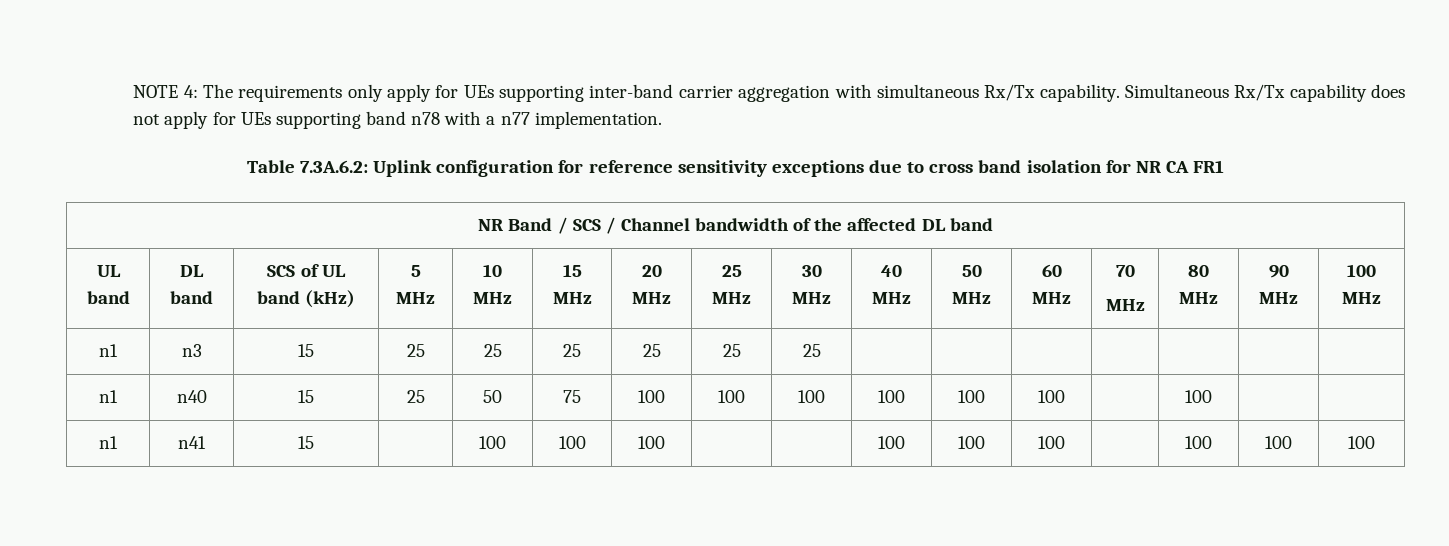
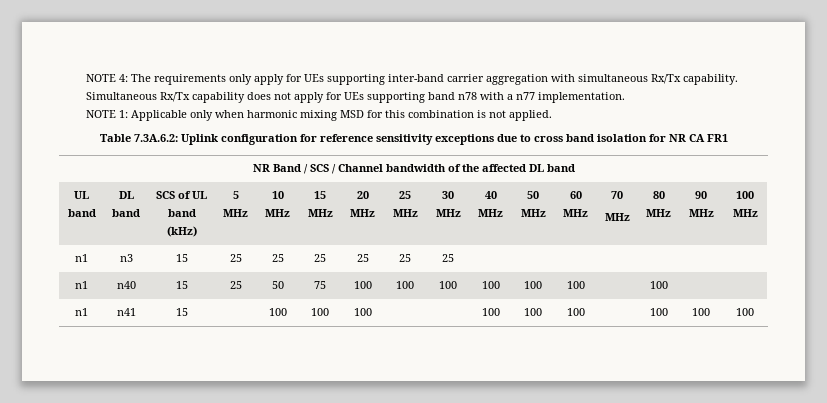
(662, 120) none -> [86,110,553,121] // NOTE 1: Applicable only when harmonic mixing MSD for this combination is not applied.

